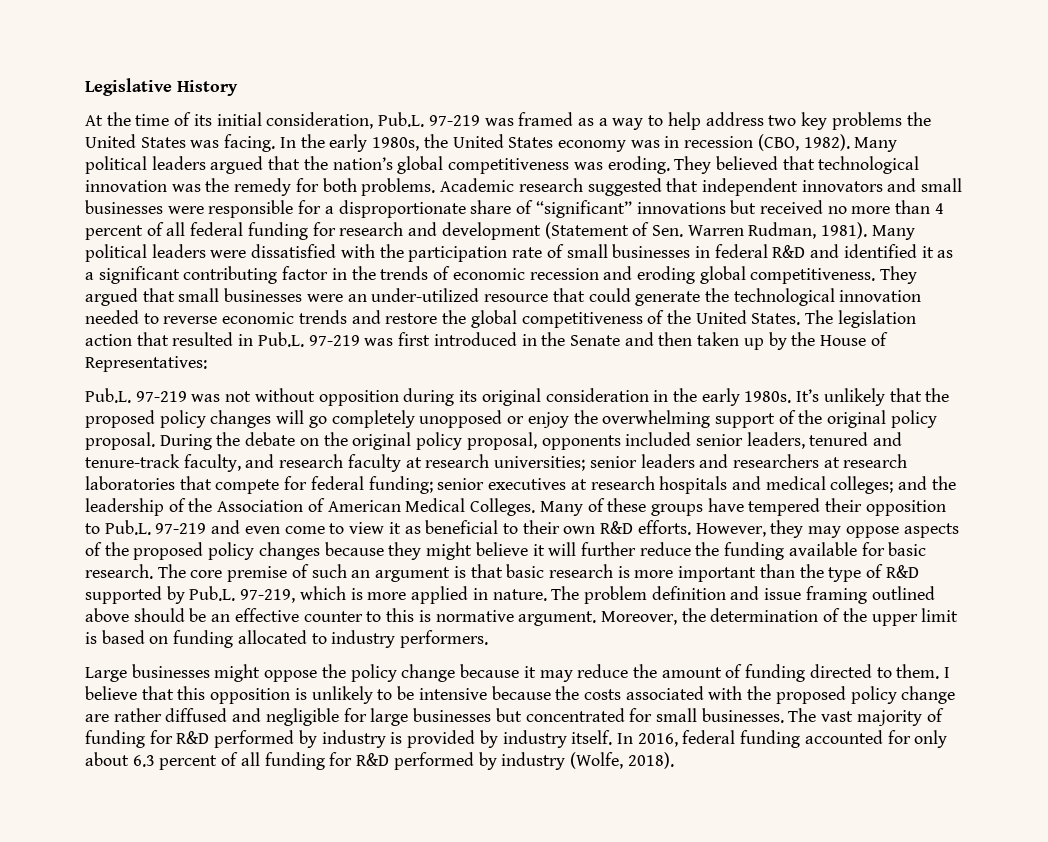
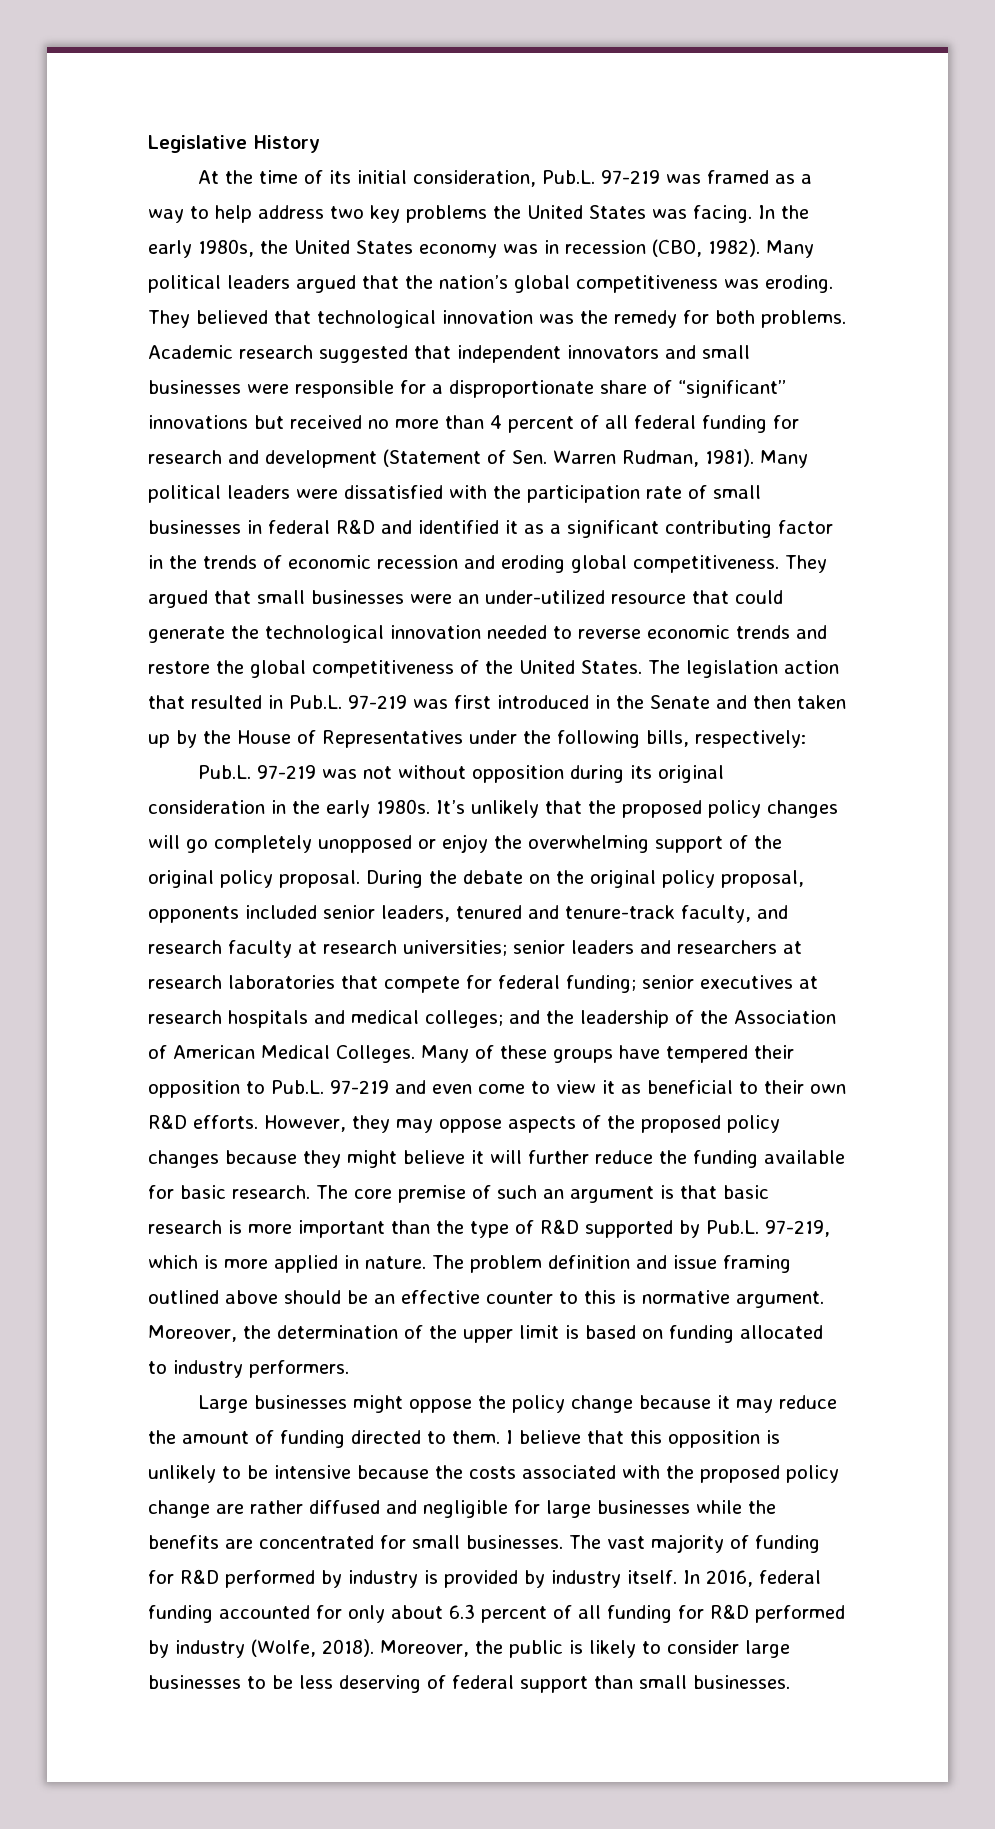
[85,356,207,372] Representatives: -> [322,730,806,748] Representatives under the following bills, respectively:
[495,708,522,722] but -> [696,1500,776,1514] [148,1535,253,1549] while the benefits are
(674, 760) none -> [379,1640,790,1658] [148,1675,790,1693] Moreover, the public is likely to consider large businesses to be less deserving of federal support than small businesses.

